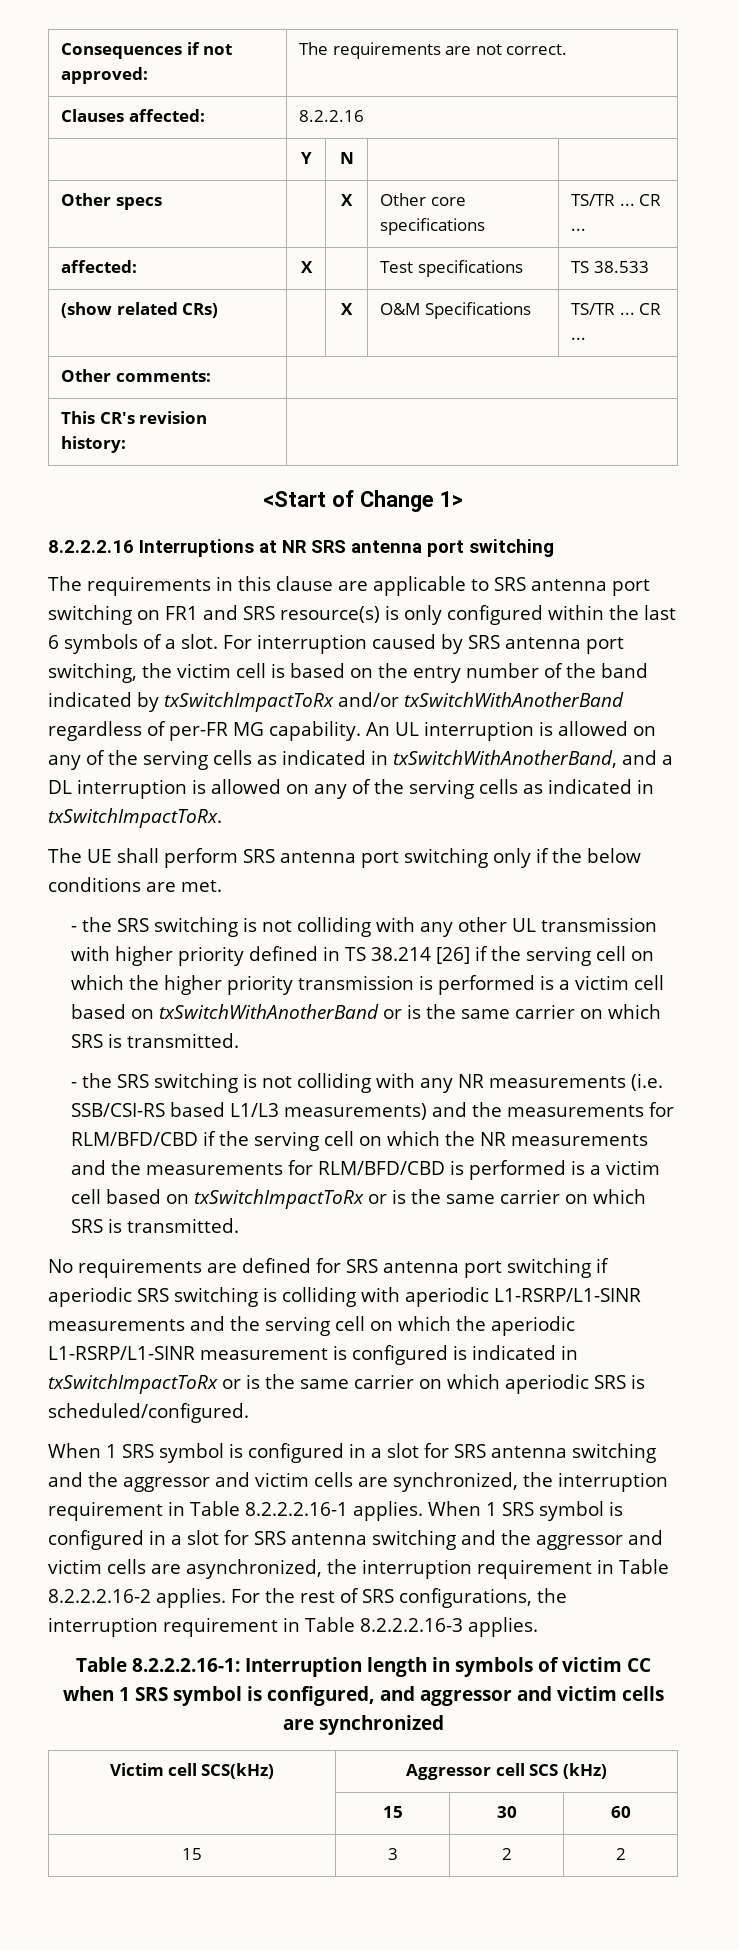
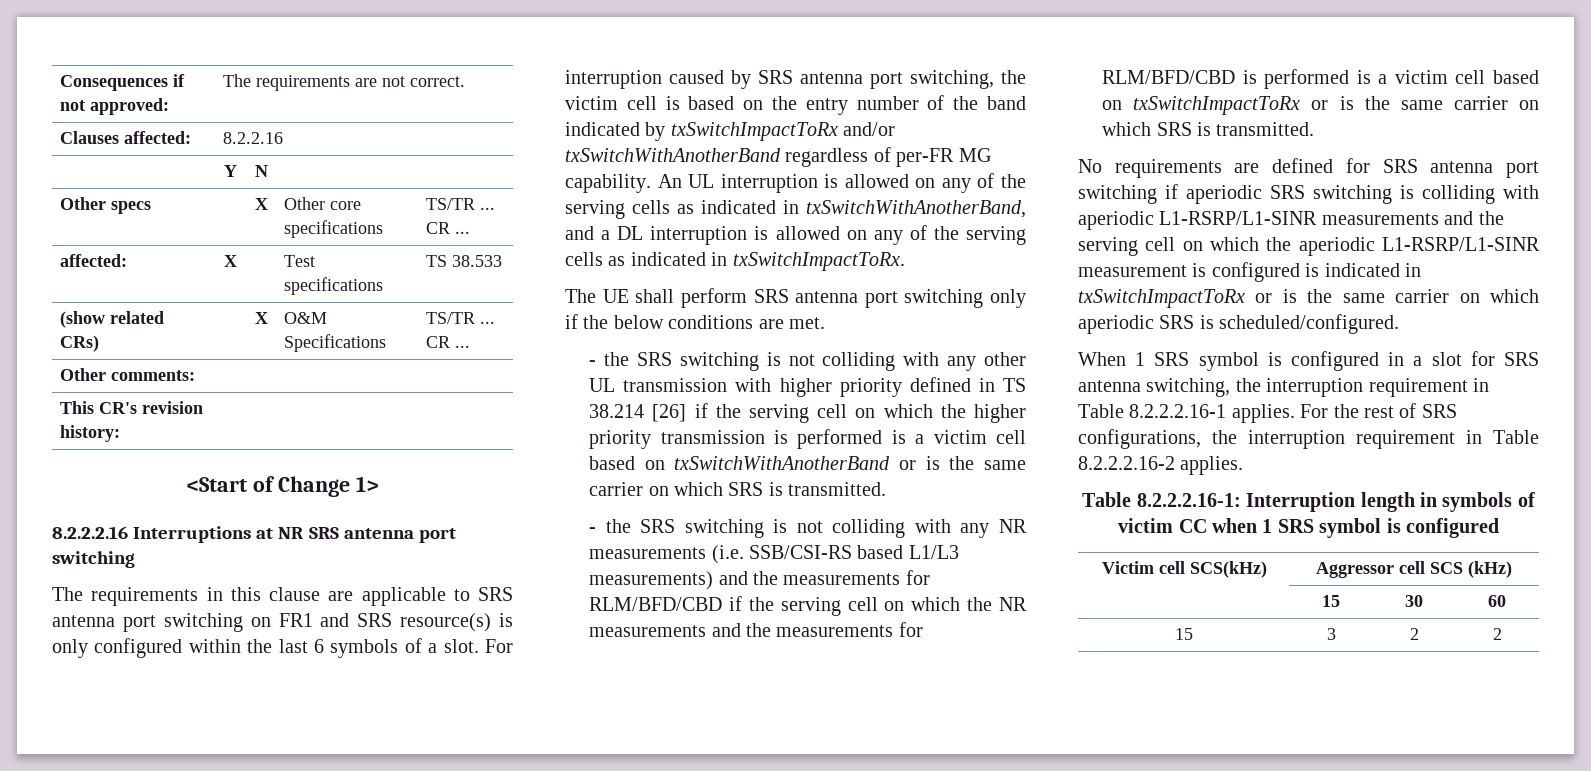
[572,1443,656,1463] [48,1472,518,1492] switching and the aggressor and victim cells are synchronized, -> [1146,378,1231,397] switching,
[427,1501,623,1521] [48,1530,663,1550] [48,1559,669,1579] [48,1588,226,1608] When 1 SRS symbol is configured in a slot for SRS antenna switching and the aggressor and victim cells are asynchronized, the interruption requirement in Table 8.2.2.2.16-2 applies. -> (1295, 413) none
[359,1618,463,1632] 8.2.2.2.16-3 -> [1078,456,1175,470] 8.2.2.2.16-2
[266,1686,664,1706] [282,1715,444,1735] configured, and aggressor and victim cells are synchronized -> [1405,518,1499,538] configured

